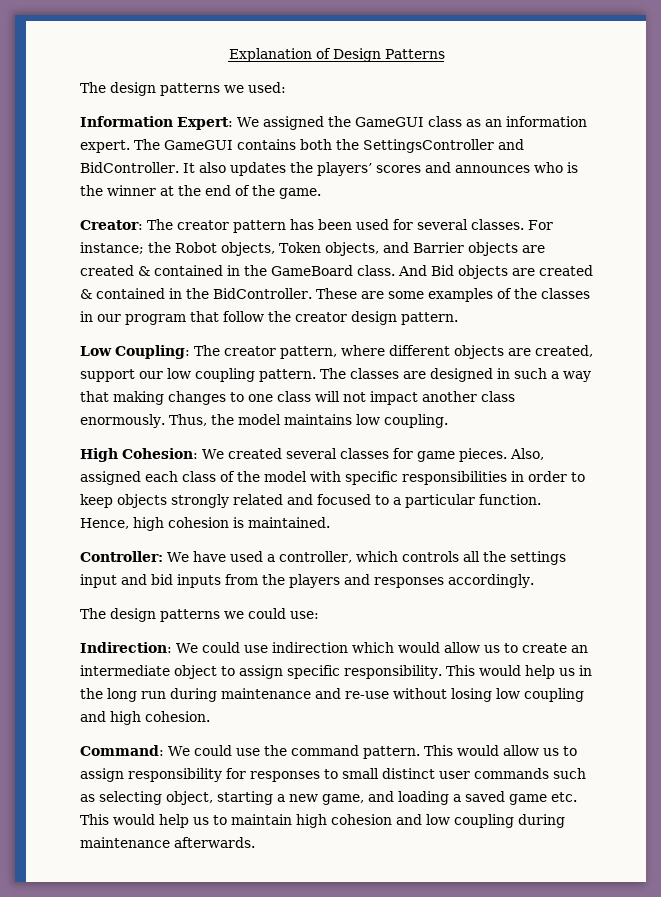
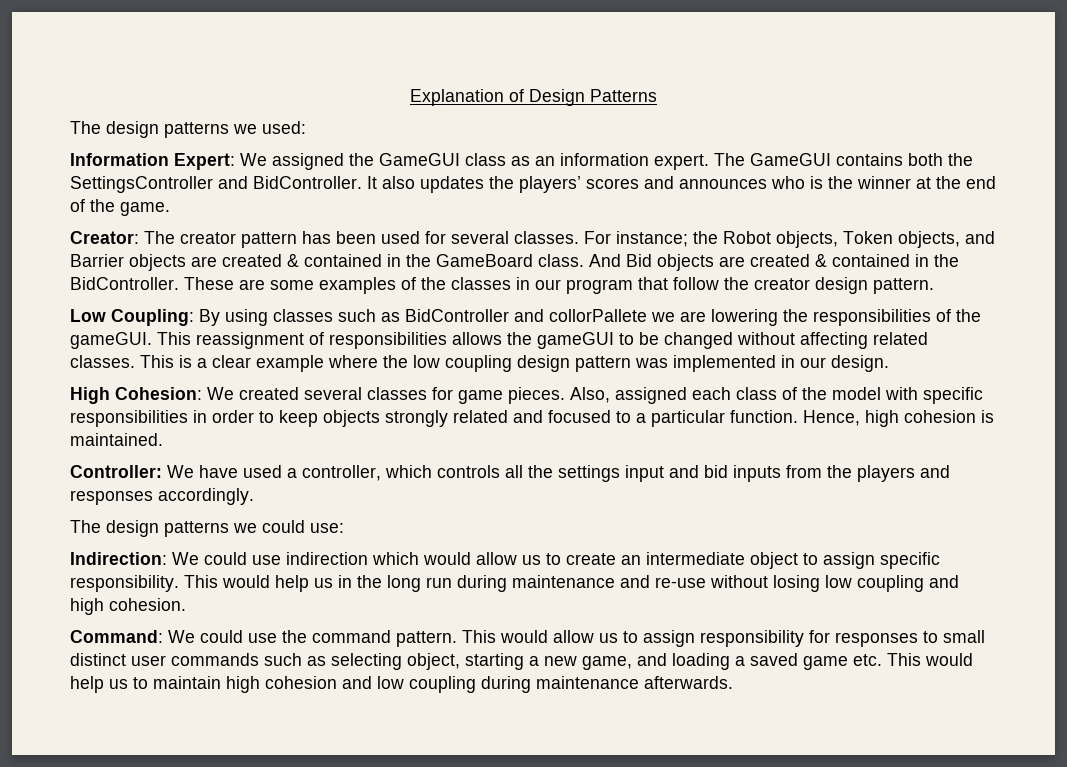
[194,345,593,359] [80,368,591,382] [80,391,515,405] [80,414,448,428] The creator pattern, where different objects are created, support our low coupling pattern. The classes are designed in such a way that making changes to one class will not impact another class enormously. Thus, the model maintains low coupling. -> [199,309,981,326] [70,332,928,349] [70,355,889,372] By using classes such as BidController and collorPallete we are lowering the responsibilities of the gameGUI. This reassignment of responsibilities allows the gameGUI to be changed without affecting related classes. This is a clear example where the low coupling design pattern was implemented in our design.

